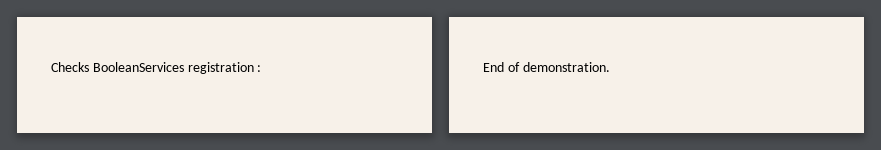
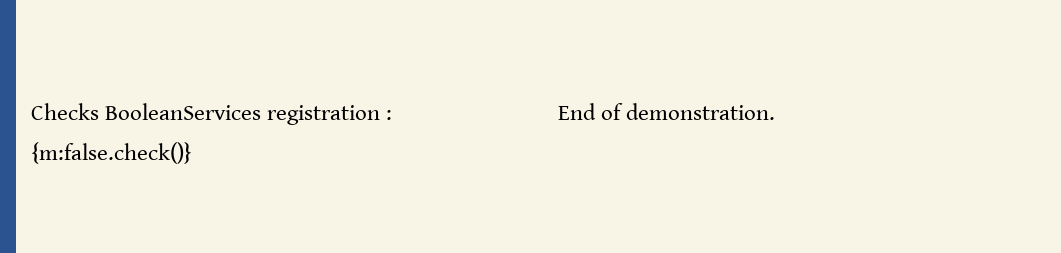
(262, 68) none -> [31,142,192,164] // {m:false.check()}

